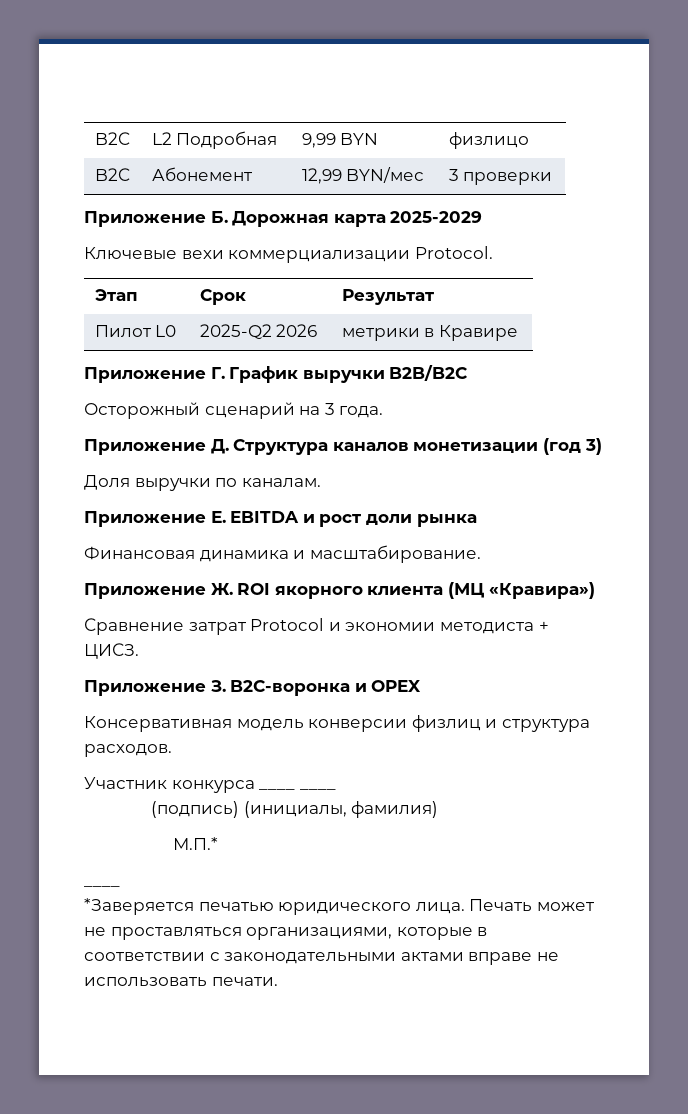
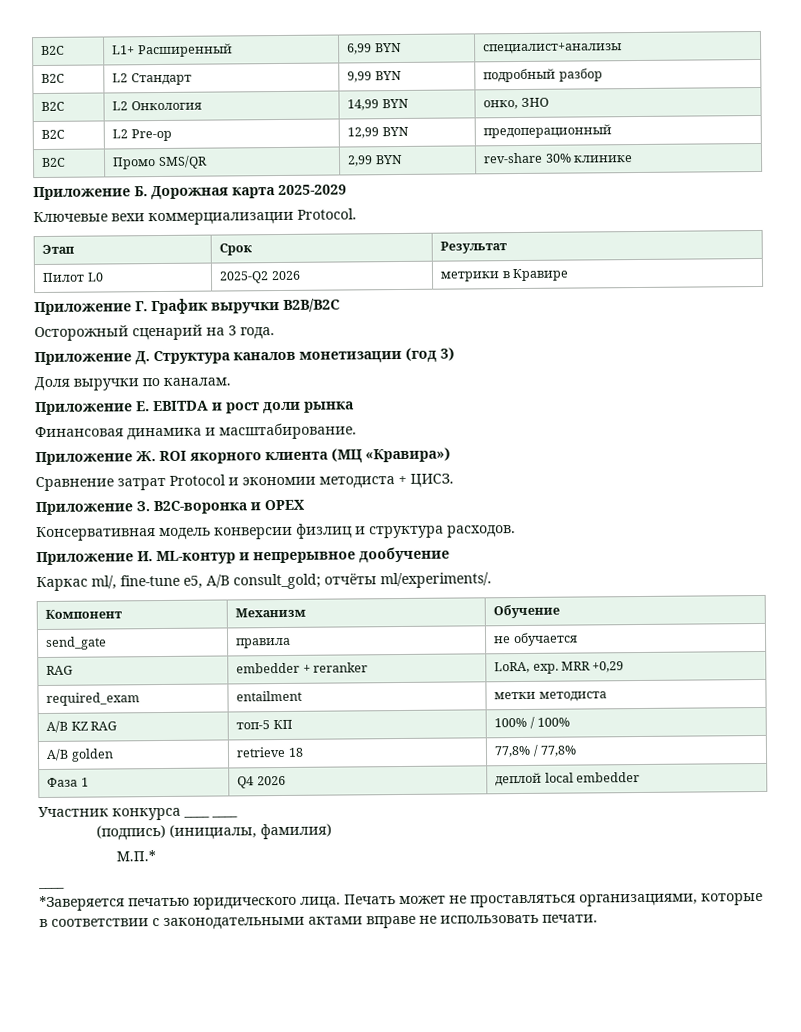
[94,132,130,145] [151,131,278,149] B2C | L2 Подробная -> [41,45,66,55] [112,43,233,58] [347,42,402,55] [483,42,623,55] [41,73,66,83] [112,72,192,86] B2C | L1+ Расширенный | 6,99 BYN | специалист+анализы // B2C | L2 Стандарт
[448,132,529,149] [94,168,130,181] [151,167,252,181] [301,167,425,184] [448,169,553,185] физлицо // B2C | Абонемент | 12,99 BYN/мес | 3 проверки -> [483,68,603,83] [41,101,66,111] [112,100,202,111] [347,98,409,111] [483,97,549,110] [41,129,66,139] [112,128,172,142] [347,126,409,139] [483,124,613,139] [41,157,67,167] [112,155,208,170] [347,154,403,167] [483,152,633,164] подробный разбор // B2C | L2 Онкология | 14,99 BYN | онко, ЗНО // B2C | L2 Pre-op | 12,99 BYN | предоперационный // B2C | Промо SMS/QR | 2,99 BYN | rev-share 30% клинике
(172, 750) none -> [36,546,450,566] [36,572,492,592] [45,609,123,619] [235,607,307,618] [493,604,561,619] [46,636,108,650] [236,637,292,649] [494,632,578,647] [46,665,74,675] [236,662,368,674] [494,661,625,674] [46,692,141,706] [236,690,304,702] [494,691,607,702] [46,720,117,733] [236,719,293,730] [494,716,570,729] [46,748,114,762] [236,746,304,758] [494,744,577,758] [47,777,89,787] [237,775,286,789] [495,772,640,787] // Приложение И. ML-контур и непрерывное дообучение // Каркас ml/, fine-tune e5, A/B consult_gold; отчёты ml/experiments/. // Компонент | Механизм | Обучение // send_gate | правила | не обучается // RAG | embedder + reranker | LoRA, exp. MRR +0,29 // required_exam | entailment | метки методиста // A/B KZ RAG | топ-5 КП | 100% / 100% // A/B golden | retrieve 18 | 77,8% / 77,8% // Фаза 1 | Q4 2026 | деплой local embedder

